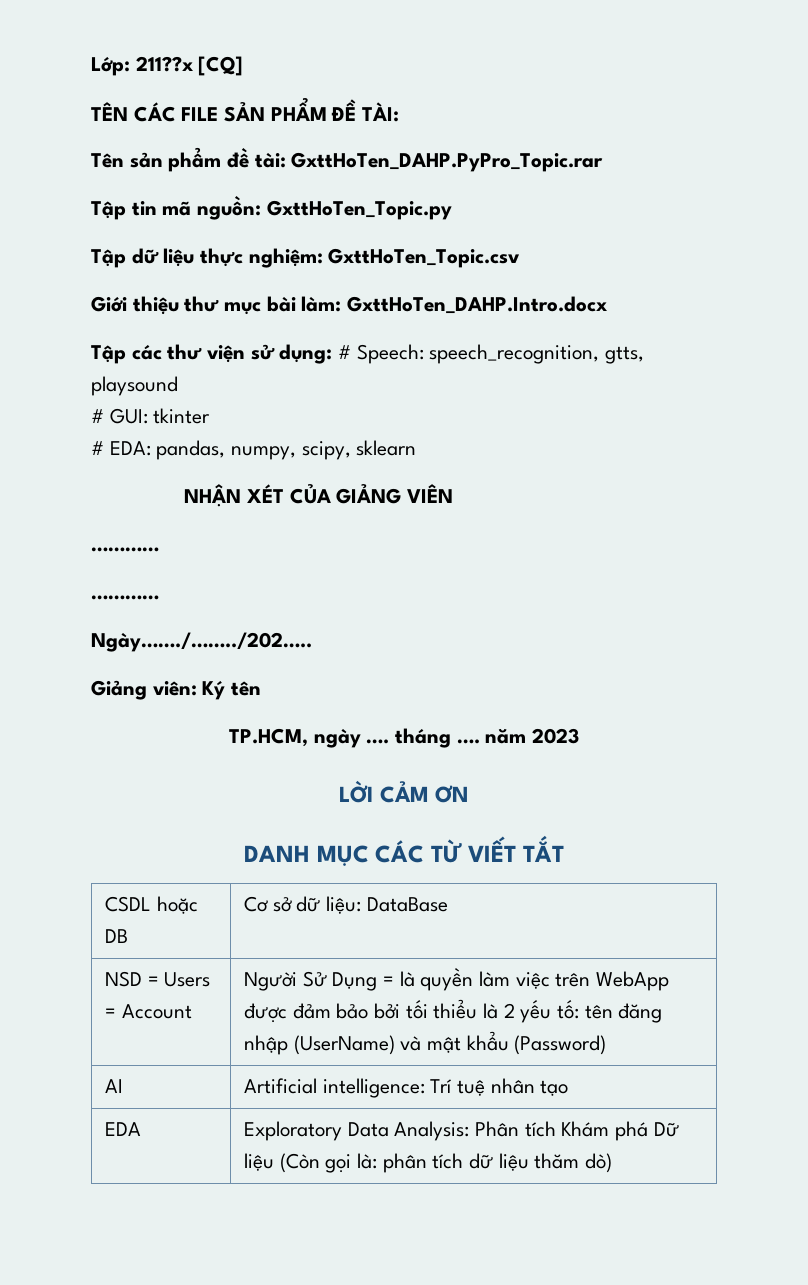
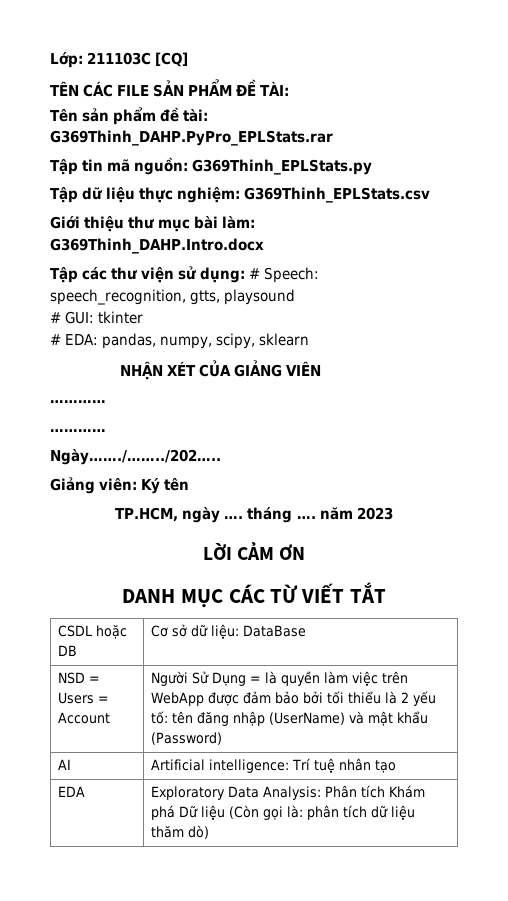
[135,56,193,72] 211??x -> [87,52,152,65] 211103C
[291,152,604,172] GxttHoTen_DAHP.PyPro_Topic.rar -> [50,130,333,146] G369Thinh_DAHP.PyPro_EPLStats.rar
[266,200,452,220] GxttHoTen_Topic.py -> [192,159,373,175] G369Thinh_EPLStats.py
[328,248,521,268] GxttHoTen_Topic.csv -> [244,187,431,203] G369Thinh_EPLStats.csv
[347,296,608,314] GxttHoTen_DAHP.Intro.docx -> [50,238,264,254] G369Thinh_DAHP.Intro.docx

